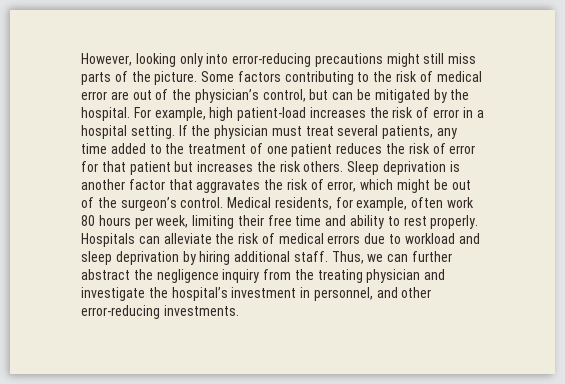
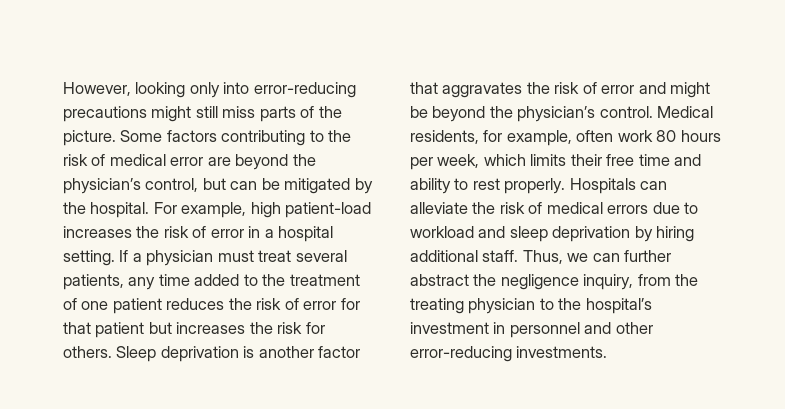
[132,89,169,100] out of -> [235,154,289,170] beyond
[191,125,211,136] the -> [132,253,142,262] a
(301, 166) none -> [305,322,325,334] for
[327,179,471,193] [81,197,177,211] error, which might be out of the surgeon’s -> [601,82,711,98] [410,106,596,122] error and might be beyond the physician’s
[192,215,235,229] limiting -> [483,154,567,166] which limits
[222,269,260,283] inquiry -> [583,274,634,290] inquiry,
[424,269,446,280] [81,287,145,301] and investigate -> [539,298,554,310] to
[313,287,373,301] personnel, -> [509,322,580,338] personnel

